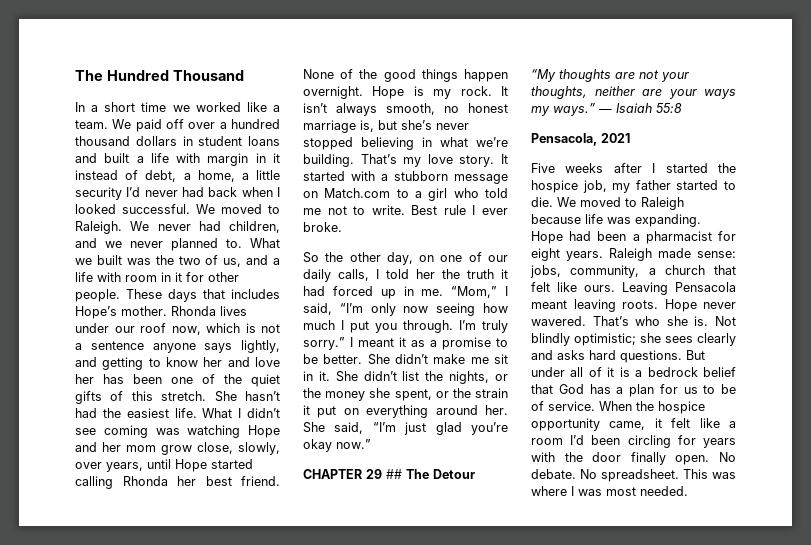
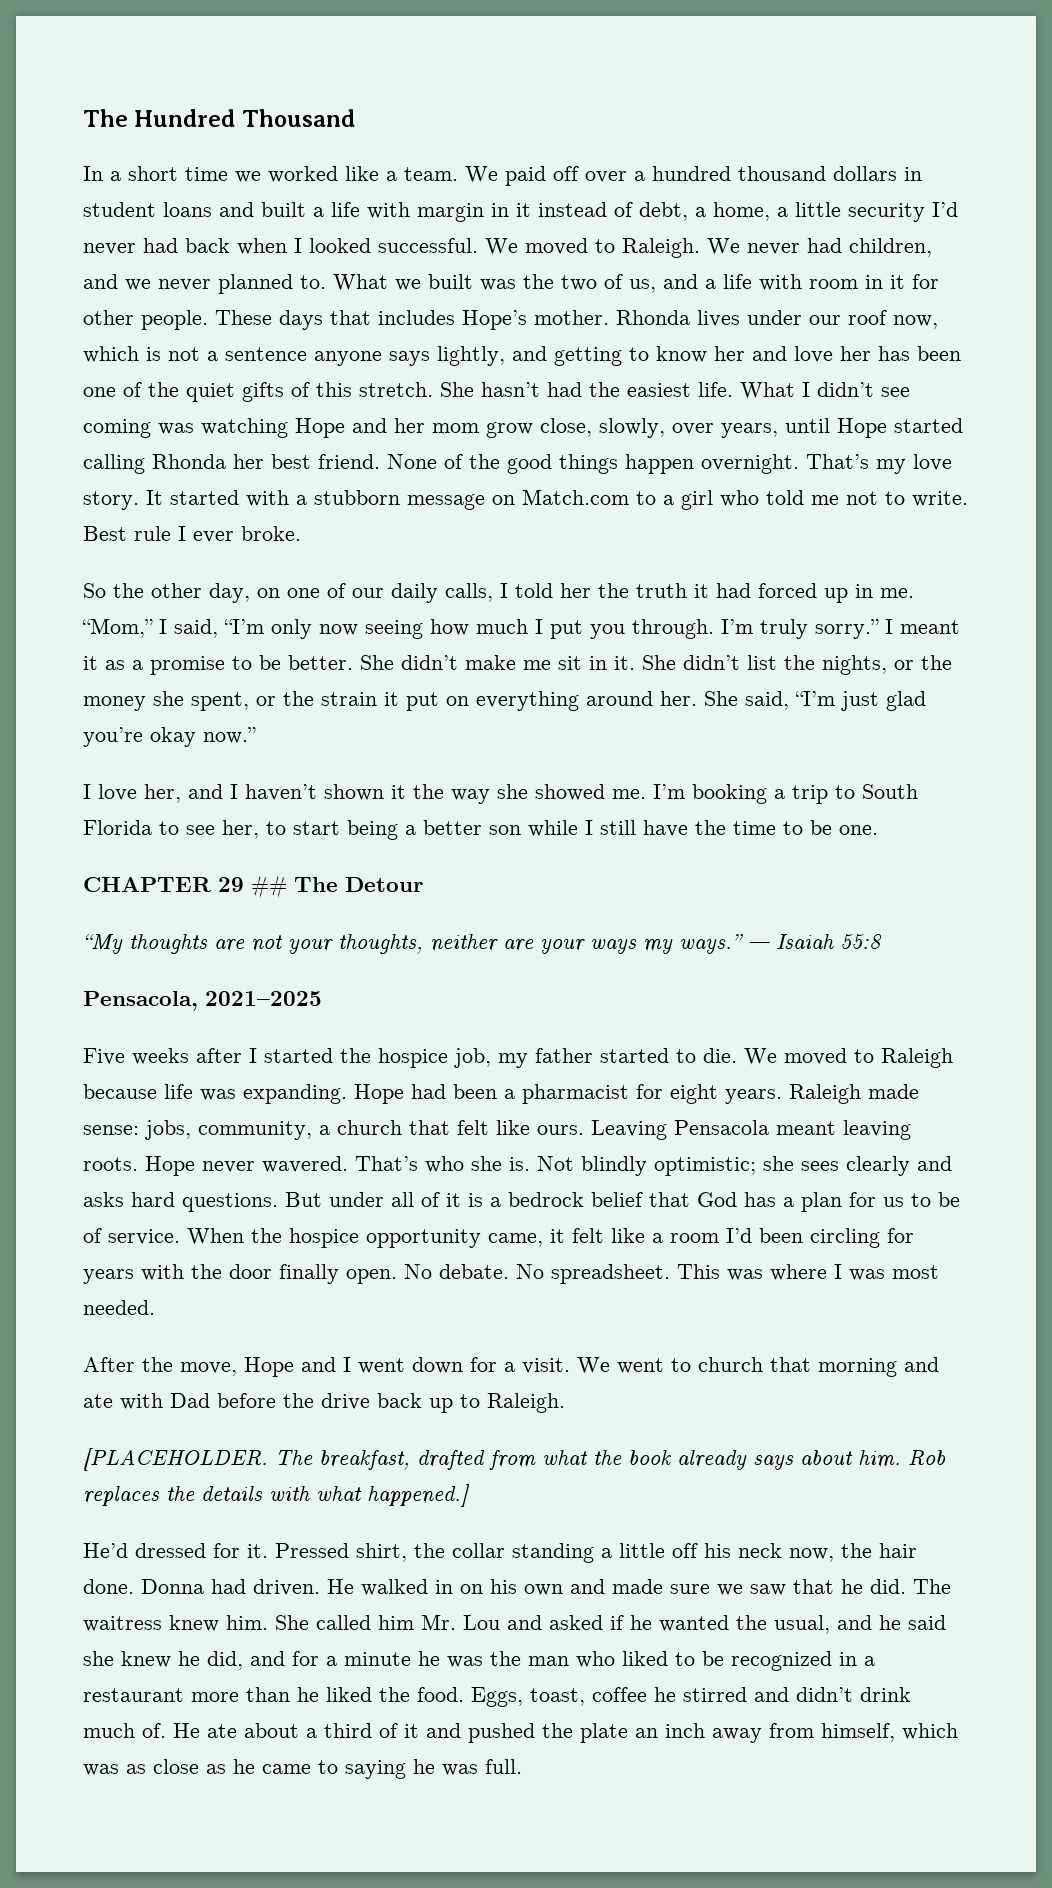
[372,86,508,99] [303,103,508,116] [303,120,469,133] [303,137,508,150] [303,154,354,167] Hope is my rock. It isn’t always smooth, no honest marriage is, but she’s never stopped believing in what we’re building. -> (799, 464) none
(371, 444) none -> [83,784,918,804] [83,820,878,840] // I love her, and I haven’t shown it the way she showed me. I’m booking a trip to South Florida to see her, to start being a better son while I still have the time to be one.
[601,133,630,143] 2021 -> [205,991,322,1006] 2021–2025
(688, 491) none -> [83,1357,939,1377] [83,1393,565,1413] [83,1448,946,1471] [83,1484,470,1507] [83,1543,917,1563] [83,1579,951,1596] [83,1614,946,1634] [83,1651,875,1671] [83,1687,911,1707] [83,1723,958,1743] [83,1759,522,1779] // After the move, Hope and I went down for a visit. We went to church that morning and ate with Dad before the drive back up to Raleigh. // [PLACEHOLDER. The breakfast, drafted from what the book already says about him. Rob replaces the details with what happened.] // He’d dressed for it. Pressed shirt, the collar standing a little off his neck now, the hair done. Donna had driven. He walked in on his own and made sure we saw that he did. The waitress knew him. She called him Mr. Lou and asked if he wanted the usual, and he said she knew he did, and for a minute he was the man who liked to be recognized in a restaurant more than he liked the food. Eggs, toast, coffee he stirred and didn’t drink much of. He ate about a third of it and pushed the plate an inch away from himself, which was as close as he came to saying he was full.

